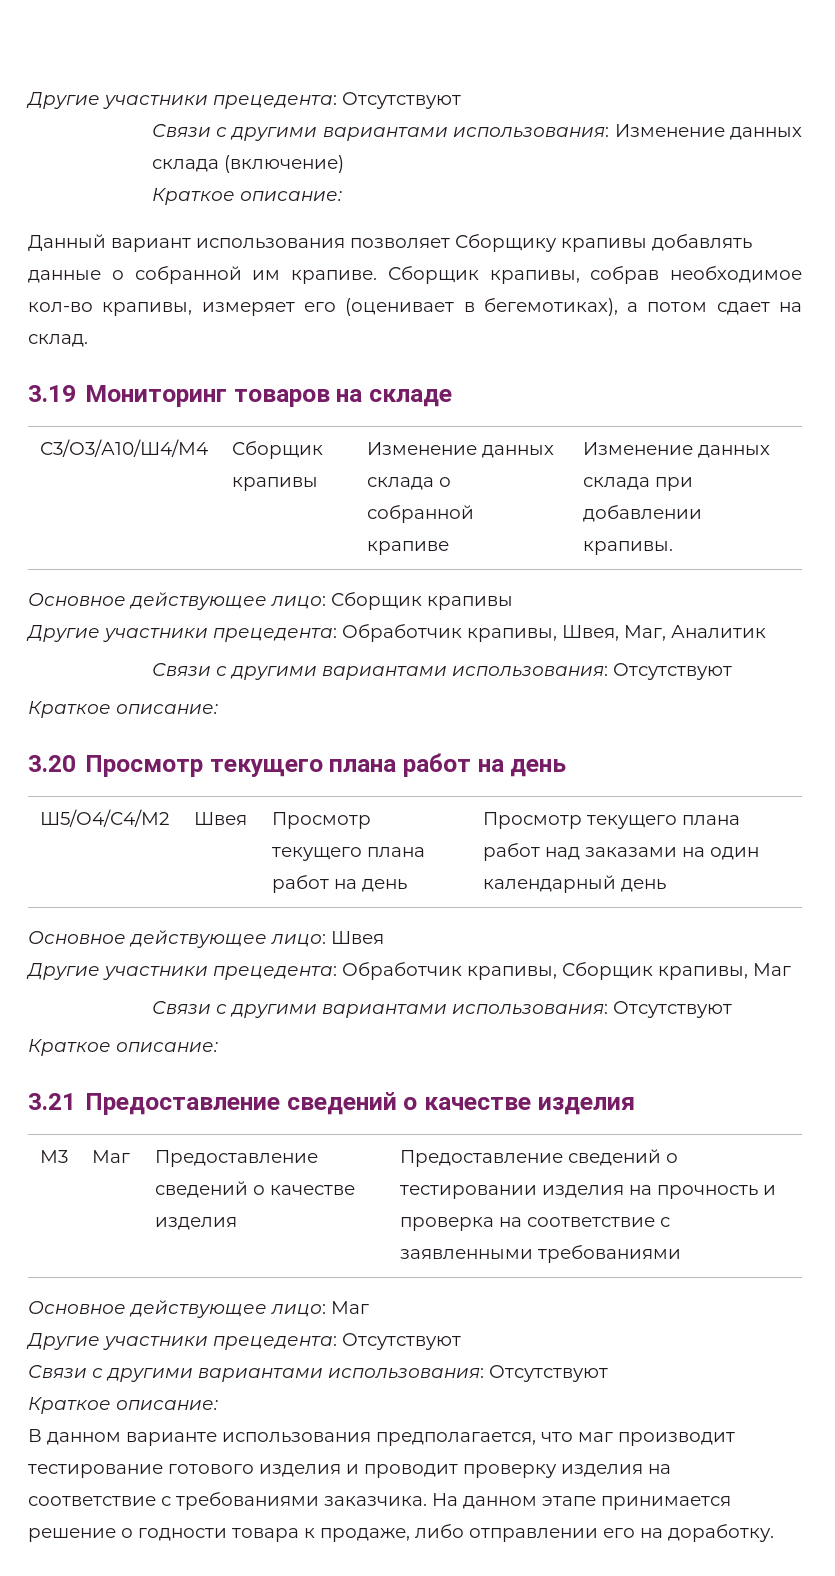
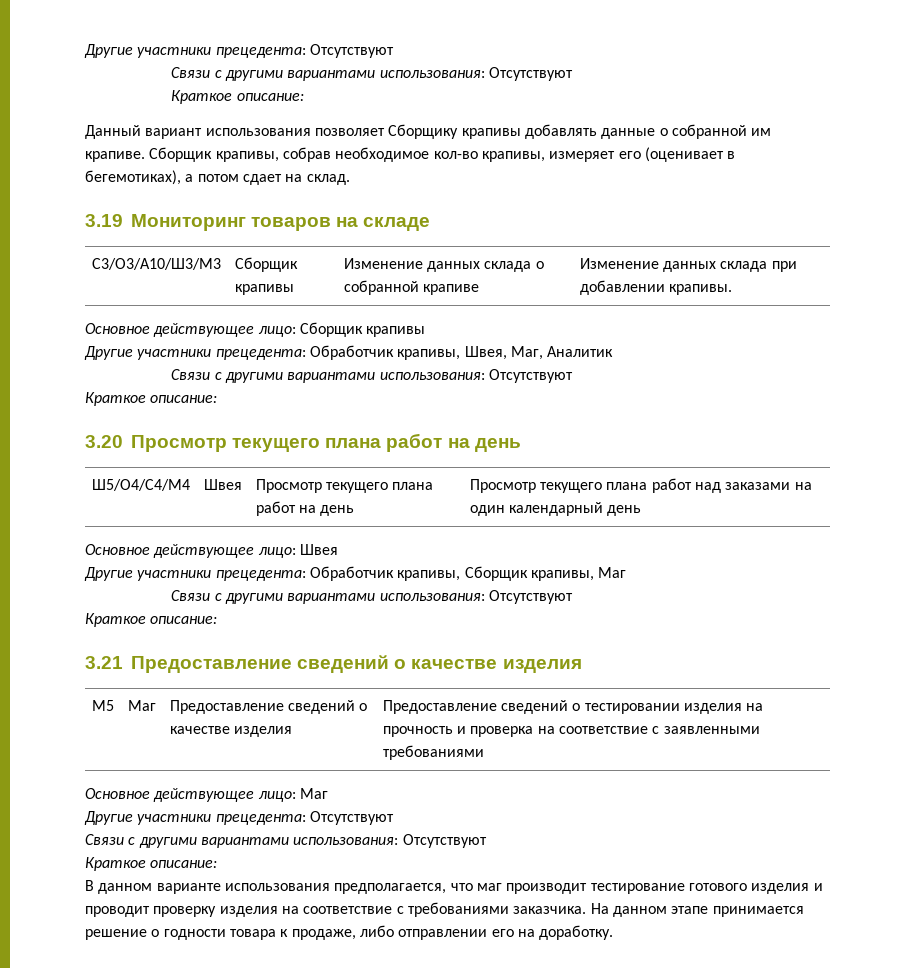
[26,92,461,109] [151,124,803,141] [151,155,344,173] Другие участники прецедента: Отсутствуют // Связи с другими вариантами использования: Изменение данных склада (включение) -> [84,44,394,58] [171,67,574,81] Другие участники прецедента: Отсутствуют // Связи с другими вариантами использования: Отсутствуют
[39,439,208,457] С3/О3/А10/Ш4/М4 -> [91,258,221,270] С3/О3/А10/Ш3/М3
[39,809,170,827] Ш5/О4/С4/М2 -> [91,479,190,491] Ш5/О4/С4/М4
[39,1150,68,1163] М3 -> [91,700,114,711] М5

